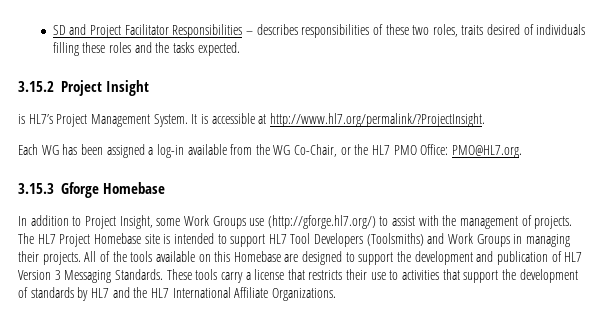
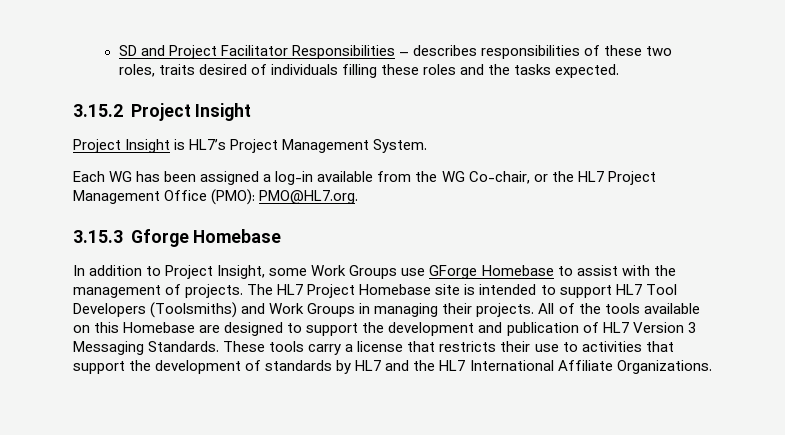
(149, 88) none -> [73,139,171,153] Project Insight
[191,113,485,127] It is accessible at http://www.hl7.org/permalink/?ProjectInsight. -> (428, 146) none
[294,144,338,157] Co-Chair, -> [468,171,530,184] Co-chair,
[393,144,449,155] PMO Office: -> [607,171,656,185] [73,189,256,205] Project Management Office (PMO):
[267,215,376,229] (http://gforge.hl7.org/) -> [429,265,554,279] GForge Homebase

